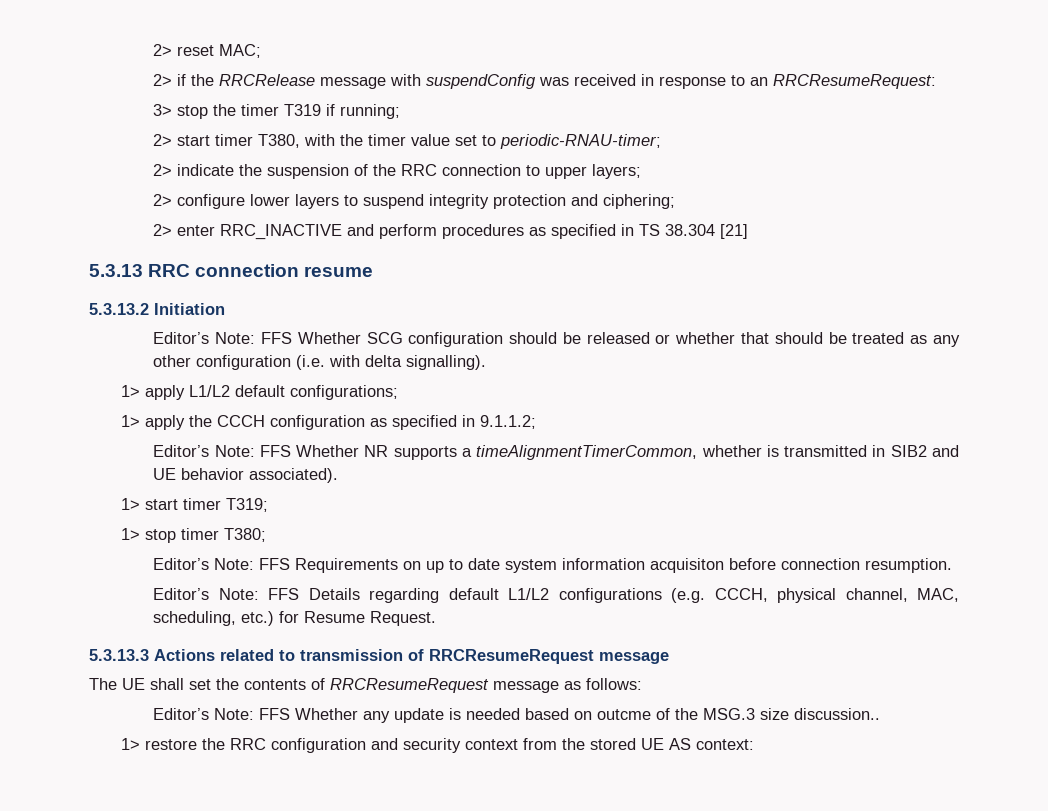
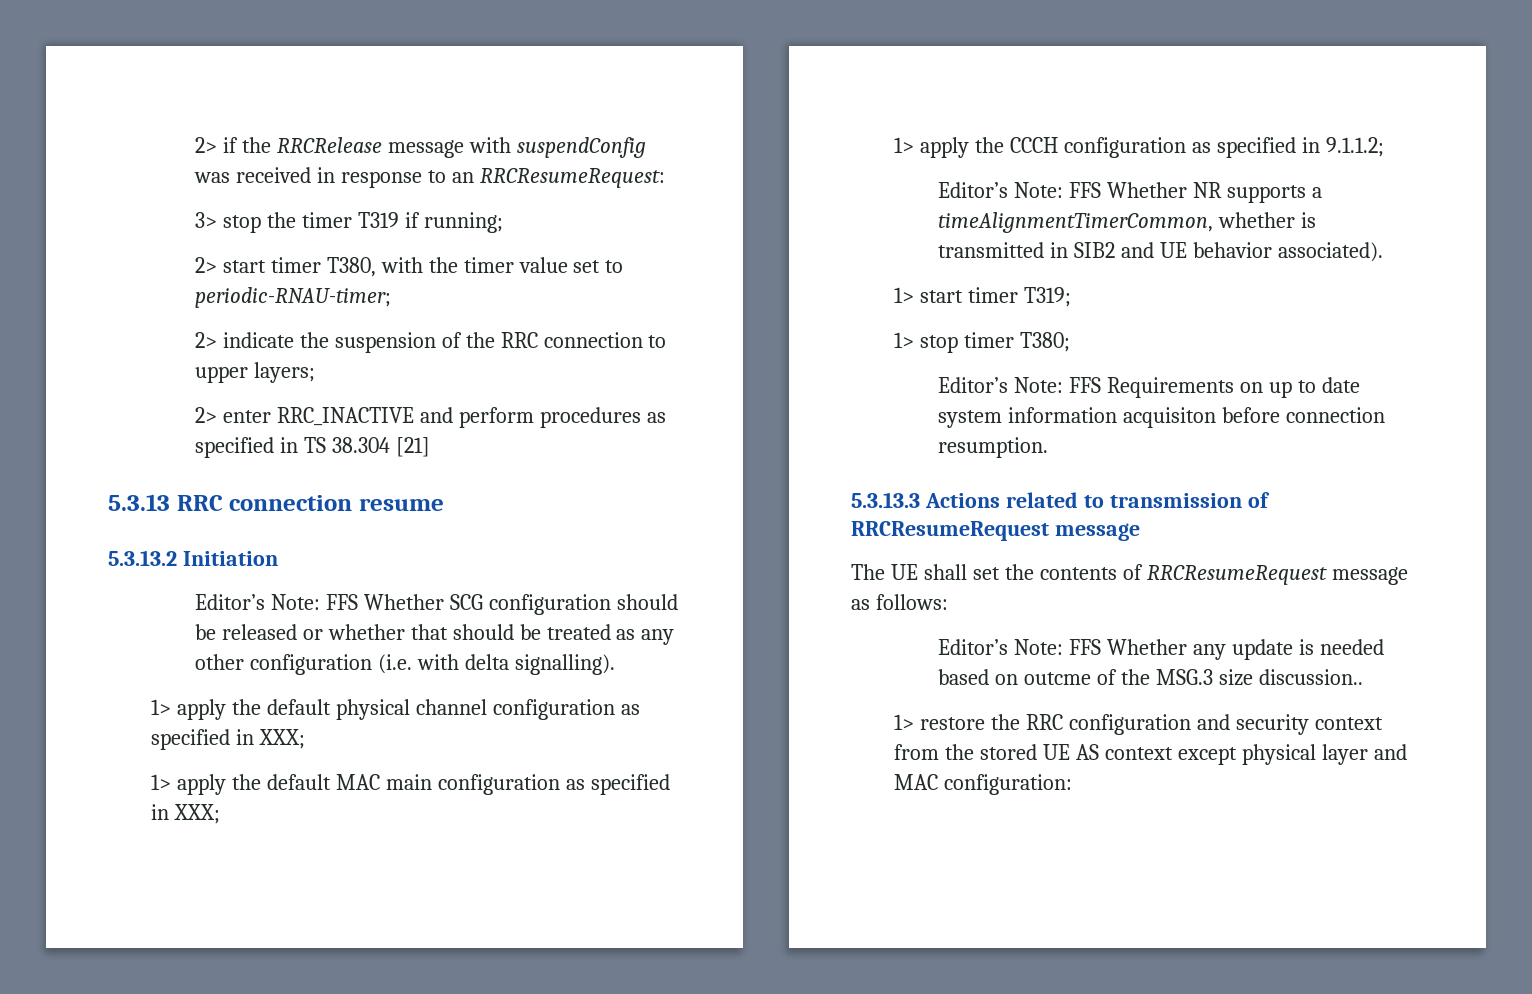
[153,44,262,58] [153,74,173,86] 2> reset MAC; // 2> -> [194,137,217,153] 2>
[153,194,676,209] // 2> configure lower layers to suspend integrity protection and ciphering; -> (315, 372) none
[189,385,399,400] L1/L2 default configurations; -> [232,699,641,720] [151,729,306,750] [151,774,670,795] [151,804,221,824] the default physical channel configuration as specified in XXX; // 1> apply the default MAC main configuration as specified in XXX;
[153,588,960,603] [153,611,437,626] // Editor’s Note: FFS Details regarding default L1/L2 configurations (e.g. CCCH, physical channel, MAC, scheduling, etc.) for Resume Request. -> (1048, 447) none
[696,739,755,750] context: -> [1105,744,1407,765] [894,774,1073,795] context except physical layer and MAC configuration:

